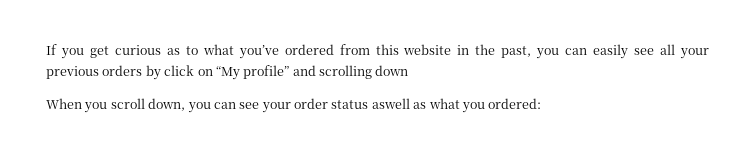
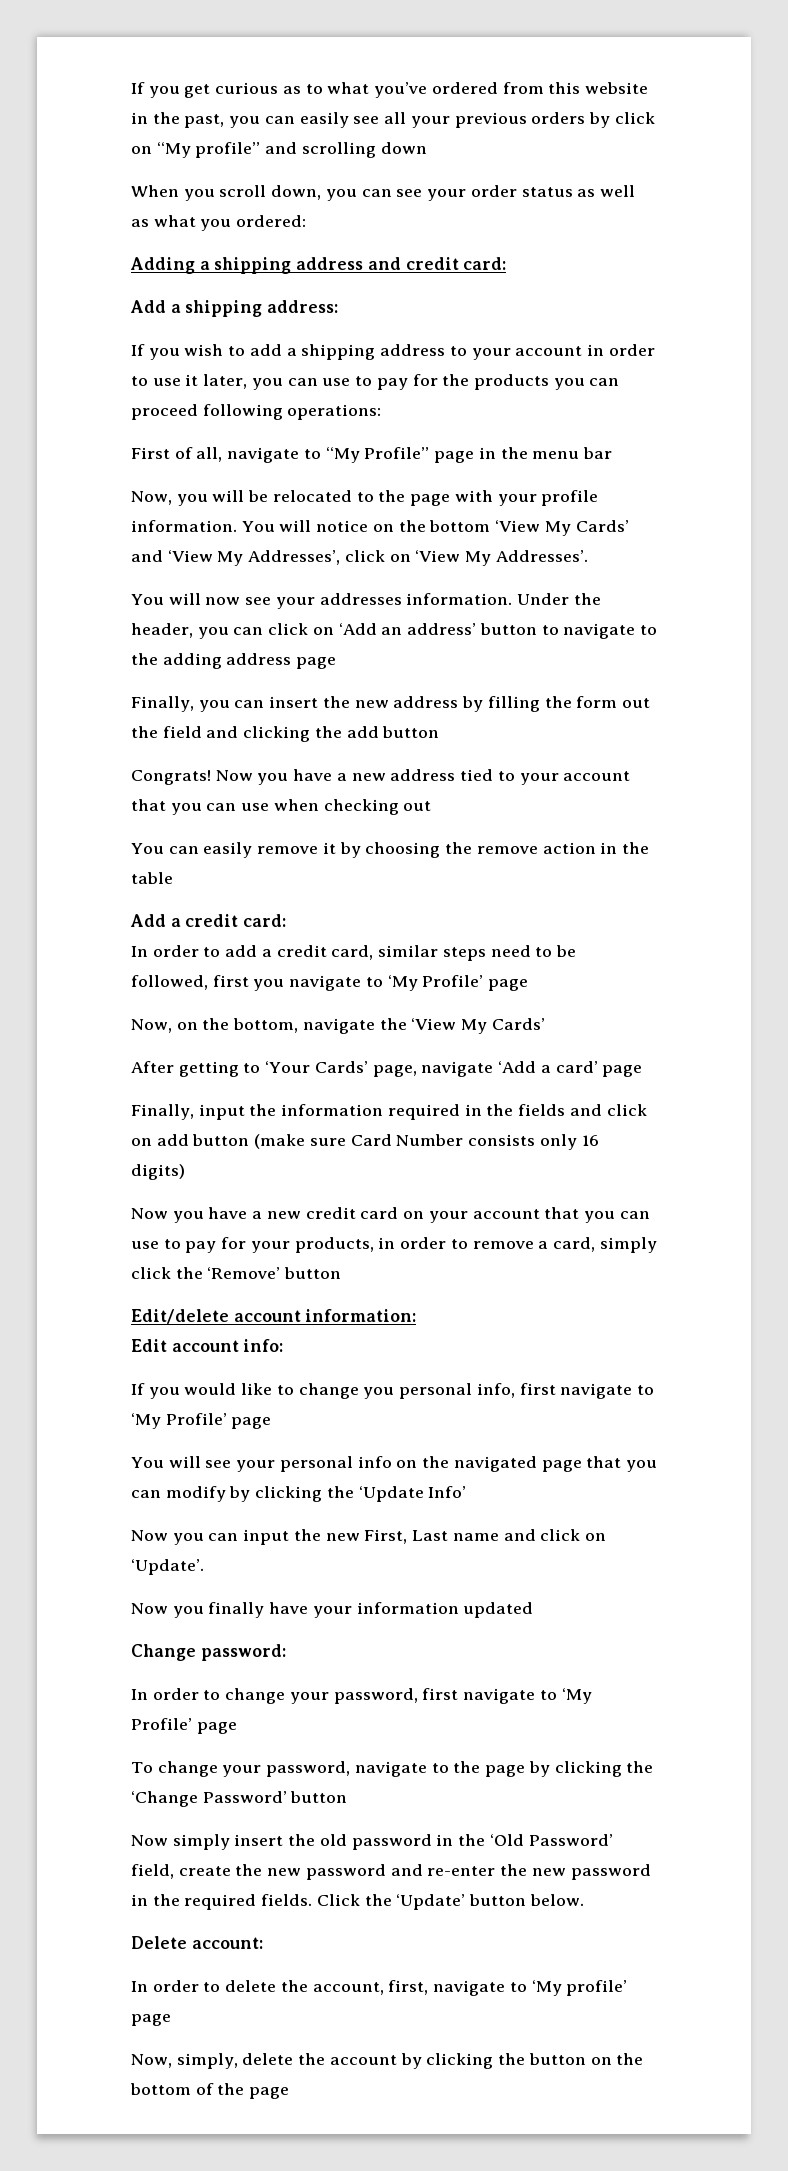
[371,98,410,109] aswell -> [577,185,635,197] as well
(542, 103) none -> [130,257,507,274] [130,300,339,317] [131,344,655,360] [131,374,620,390] [131,404,382,420] [131,447,612,463] [131,490,599,506] [131,520,629,536] [131,550,588,566] [131,593,601,609] [131,623,657,639] [131,653,337,669] [131,696,650,712] [131,726,440,742] [131,769,631,785] [131,799,432,815] [131,842,649,858] [131,872,173,884] [130,914,287,927] [131,945,576,961] [131,975,529,991] [131,1018,545,1034] [131,1061,643,1077] [131,1104,647,1120] [131,1134,599,1150] [131,1164,185,1180] [131,1207,650,1223] [131,1237,657,1253] [131,1267,342,1279] [131,1309,417,1324] [131,1339,284,1352] [131,1383,654,1399] [131,1413,272,1429] [131,1456,657,1472] [131,1486,467,1502] [131,1529,606,1545] [131,1559,204,1575] [131,1602,534,1618] [131,1644,286,1661] [131,1688,592,1704] [131,1718,237,1734] [131,1761,654,1777] [131,1791,348,1807] [131,1834,613,1850] [131,1864,651,1880] [131,1894,584,1910] [131,1936,263,1949] [131,1980,628,1996] [131,2014,171,2026] [131,2053,644,2069] [130,2083,290,2099] // Adding a shipping address and credit card: // Add a shipping address: // If you wish to add a shipping address to your account in order to use it later, you can use to pay for the products you can proceed following operations: // First of all, navigate to “My Profile” page in the menu bar // Now, you will be relocated to the page with your profile information. You will notice on the bottom ‘View My Cards’ and ‘View My Addresses’, click on ‘View My Addresses’. // You will now see your addresses information. Under the header, you can click on ‘Add an address’ button to navigate to the adding address page // Finally, you can insert the new address by filling the form out the field and clicking the add button // Congrats! Now you have a new address tied to your account that you can use when checking out // You can easily remove it by choosing the remove action in the table // Add a credit card: // In order to add a credit card, similar steps need to be followed, first you navigate to ‘My Profile’ page // Now, on the bottom, navigate the ‘View My Cards’ // After getting to ‘Your Cards’ page, navigate ‘Add a card’ page // Finally, input the information required in the fields and click on add button (make sure Card Number consists only 16 digits) // Now you have a new credit card on your account that you can use to pay for your products, in order to remove a card, simply click the ‘Remove’ button // Edit/delete account information: // Edit account info: // If you would like to change you personal info, first navigate to ‘My Profile’ page // You will see your personal info on the navigated page that you can modify by clicking the ‘Update Info’ // Now you can input the new First, Last name and click on ‘Update’. // Now you finally have your information updated // Change password: // In order to change your password, first navigate to ‘My Profile’ page // To change your password, navigate to the page by clicking the ‘Change Password’ button // Now simply insert the old password in the ‘Old Password’ field, create the new password and re-enter the new password in the required fields. Click the ‘Update’ button below. // Delete account: // In order to delete the account, first, navigate to ‘My profile’ page // Now, simply, delete the account by clicking the button on the bottom of the page

